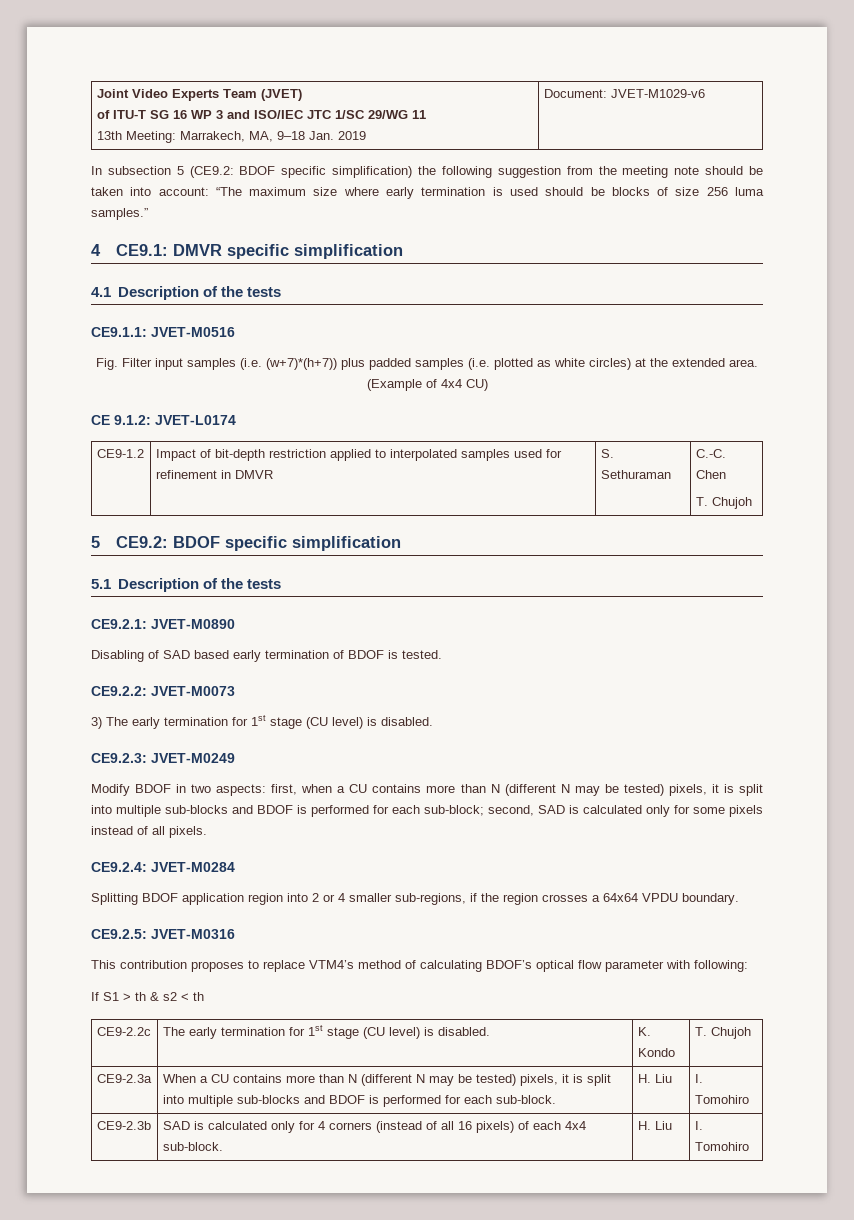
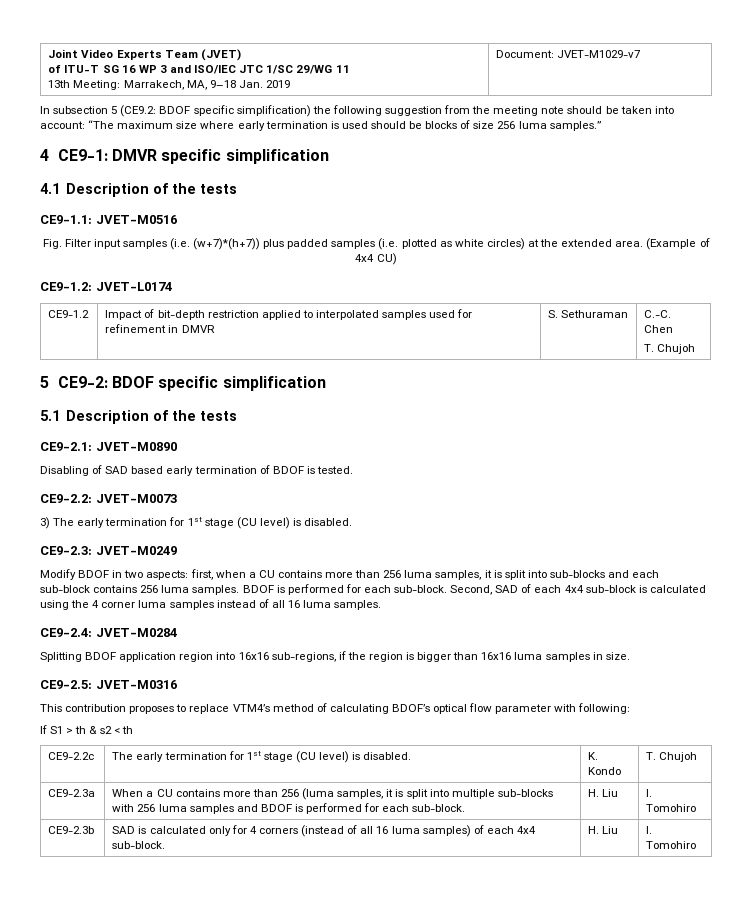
[610,89,705,98] JVET-M1029-v6 -> [557,50,641,58] JVET-M1029-v7
[115,244,168,256] CE9.1: -> [57,149,108,161] CE9-1:
[91,327,147,337] CE9.1.1: -> [40,215,92,224] CE9-1.1:
[91,415,151,425] CE 9.1.2: -> [40,282,92,291] CE9-1.2:
[115,536,168,548] CE9.2: -> [57,376,108,388] CE9-2:
[91,619,147,629] CE9.2.1: -> [40,442,92,451] CE9-2.1:
[91,686,147,696] CE9.2.2: -> [40,494,92,503] CE9-2.2:
[91,753,147,763] CE9.2.3: -> [40,546,92,555] CE9-2.3:
[490,784,763,796] [91,805,763,817] [91,826,207,838] [91,862,147,872] N (different N may be tested) pixels, it is split into multiple sub-blocks and BDOF is performed for each sub-block; second, SAD is calculated only for some pixels instead of all pixels. // CE9.2.4: -> [383,570,660,580] [40,584,706,595] [40,599,382,610] [40,628,92,637] 256 luma samples, it is split into sub-blocks and each sub-block contains 256 luma samples. BDOF is performed for each sub-block. Second, SAD of each 4x4 sub-block is calculated using the 4 corner luma samples instead of all 16 luma samples. // CE9-2.4:
[312,893,739,905] [91,929,147,939] 2 or 4 smaller sub-regions, if the region crosses a 64x64 VPDU boundary. // CE9.2.5: -> [238,651,630,662] [40,680,92,689] 16x16 sub-regions, if the region is bigger than 16x16 luma samples in size. // CE9-2.5:
[347,1074,611,1086] [162,1095,300,1107] N (different N may be tested) pixels, it is split into multiple sub-blocks -> [281,788,553,800] [112,804,234,814] 256 (luma samples, it is split into multiple sub-blocks with 256 luma samples
[475,1121,514,1133] pixels) -> [391,825,471,837] luma samples)

